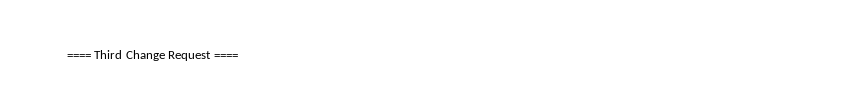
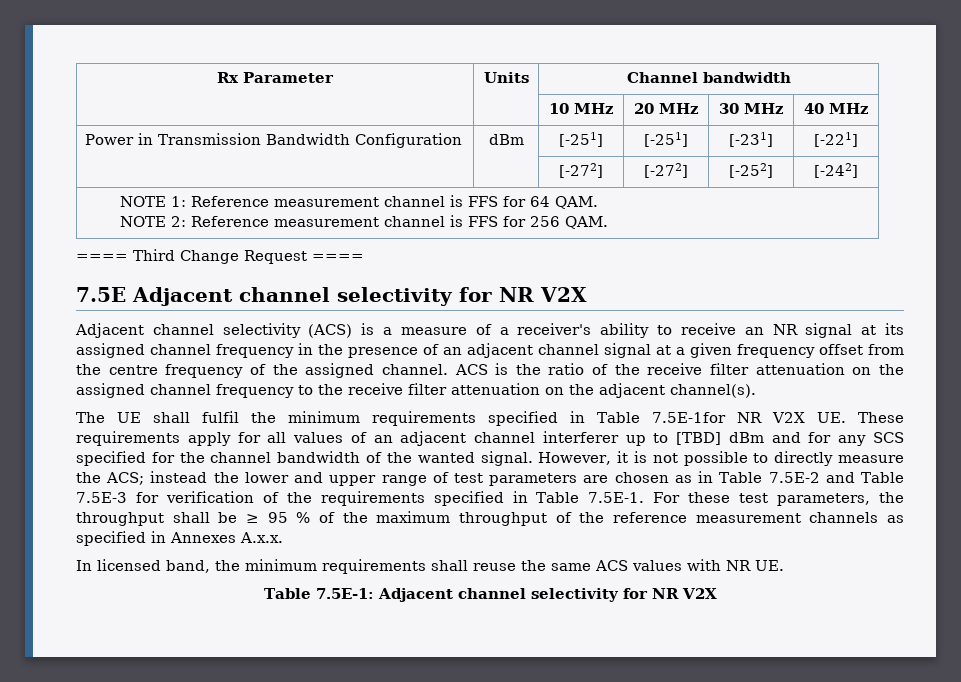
(67, 56) none -> [217,72,334,83] [483,72,529,83] [626,72,791,83] [548,103,614,114] [633,103,699,114] [718,103,784,114] [803,103,869,114] [85,133,463,148] [488,134,524,145] [559,132,603,147] [644,132,688,147] [729,132,773,147] [814,132,858,147] [559,163,603,178] [644,163,688,178] [729,163,773,178] [814,163,858,178] [120,195,599,209] [120,215,609,229] Rx Parameter | Units | Channel bandwidth // | | 10 MHz | 20 MHz | 30 MHz | 40 MHz // Power in Transmission Bandwidth Configuration | dBm | [-251] | [-251] | [-231] | [-221] // | | [-272] | [-272] | [-252] | [-242] // NOTE 1: Reference measurement channel is FFS for 64 QAM. // NOTE 2: Reference measurement channel is FFS for 256 QAM. //
(238, 56) none -> [76,287,587,306] [75,323,905,338] [76,343,904,358] [76,363,904,378] [76,383,756,398] [76,411,904,426] [76,431,904,446] [76,451,904,466] [76,471,905,486] [76,491,904,506] [76,511,904,526] [76,531,283,546] [76,559,784,574] [263,588,717,602] // 7.5E Adjacent channel selectivity for NR V2X // Adjacent channel selectivity (ACS) is a measure of a receiver's ability to receive an NR signal at its assigned channel frequency in the presence of an adjacent channel signal at a given frequency offset from the centre frequency of the assigned channel. ACS is the ratio of the receive filter attenuation on the assigned channel frequency to the receive filter attenuation on the adjacent channel(s). // The UE shall fulfil the minimum requirements specified in Table 7.5E-1for NR V2X UE. These requirements apply for all values of an adjacent channel interferer up to [TBD] dBm and for any SCS specified for the channel bandwidth of the wanted signal. However, it is not possible to directly measure the ACS; instead the lower and upper range of test parameters are chosen as in Table 7.5E-2 and Table 7.5E-3 for verification of the requirements specified in Table 7.5E-1. For these test parameters, the throughput shall be ≥ 95 % of the maximum throughput of the reference measurement channels as specified in Annexes A.x.x. // In licensed band, the minimum requirements shall reuse the same ACS values with NR UE. // Table 7.5E-1: Adjacent channel selectivity for NR V2X

